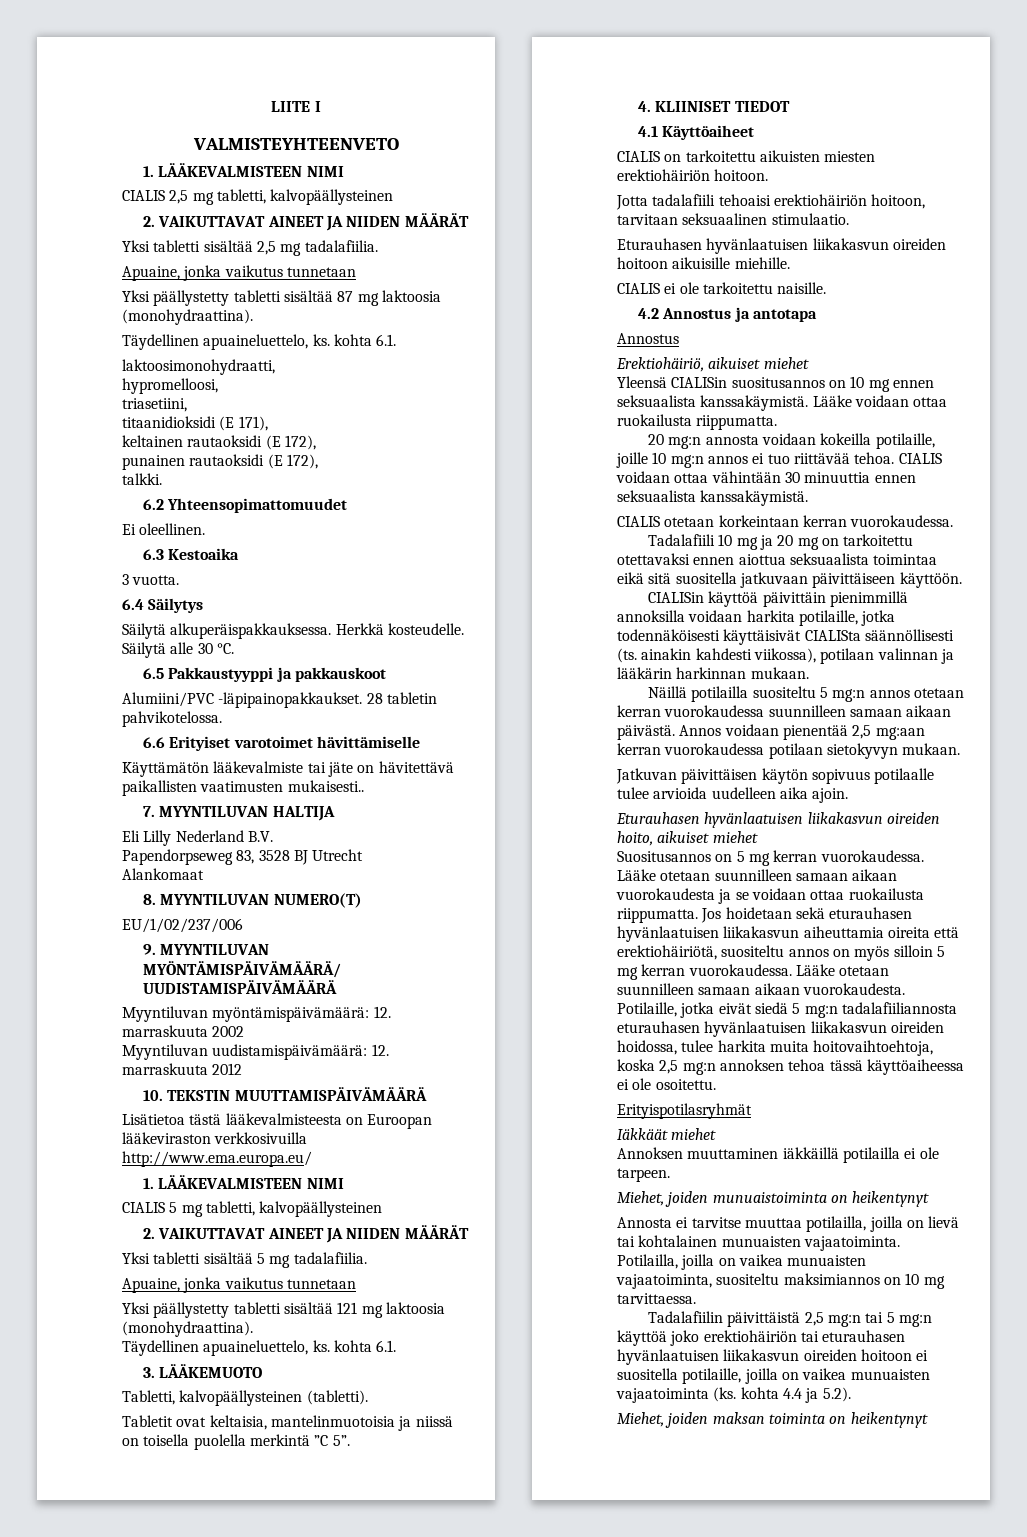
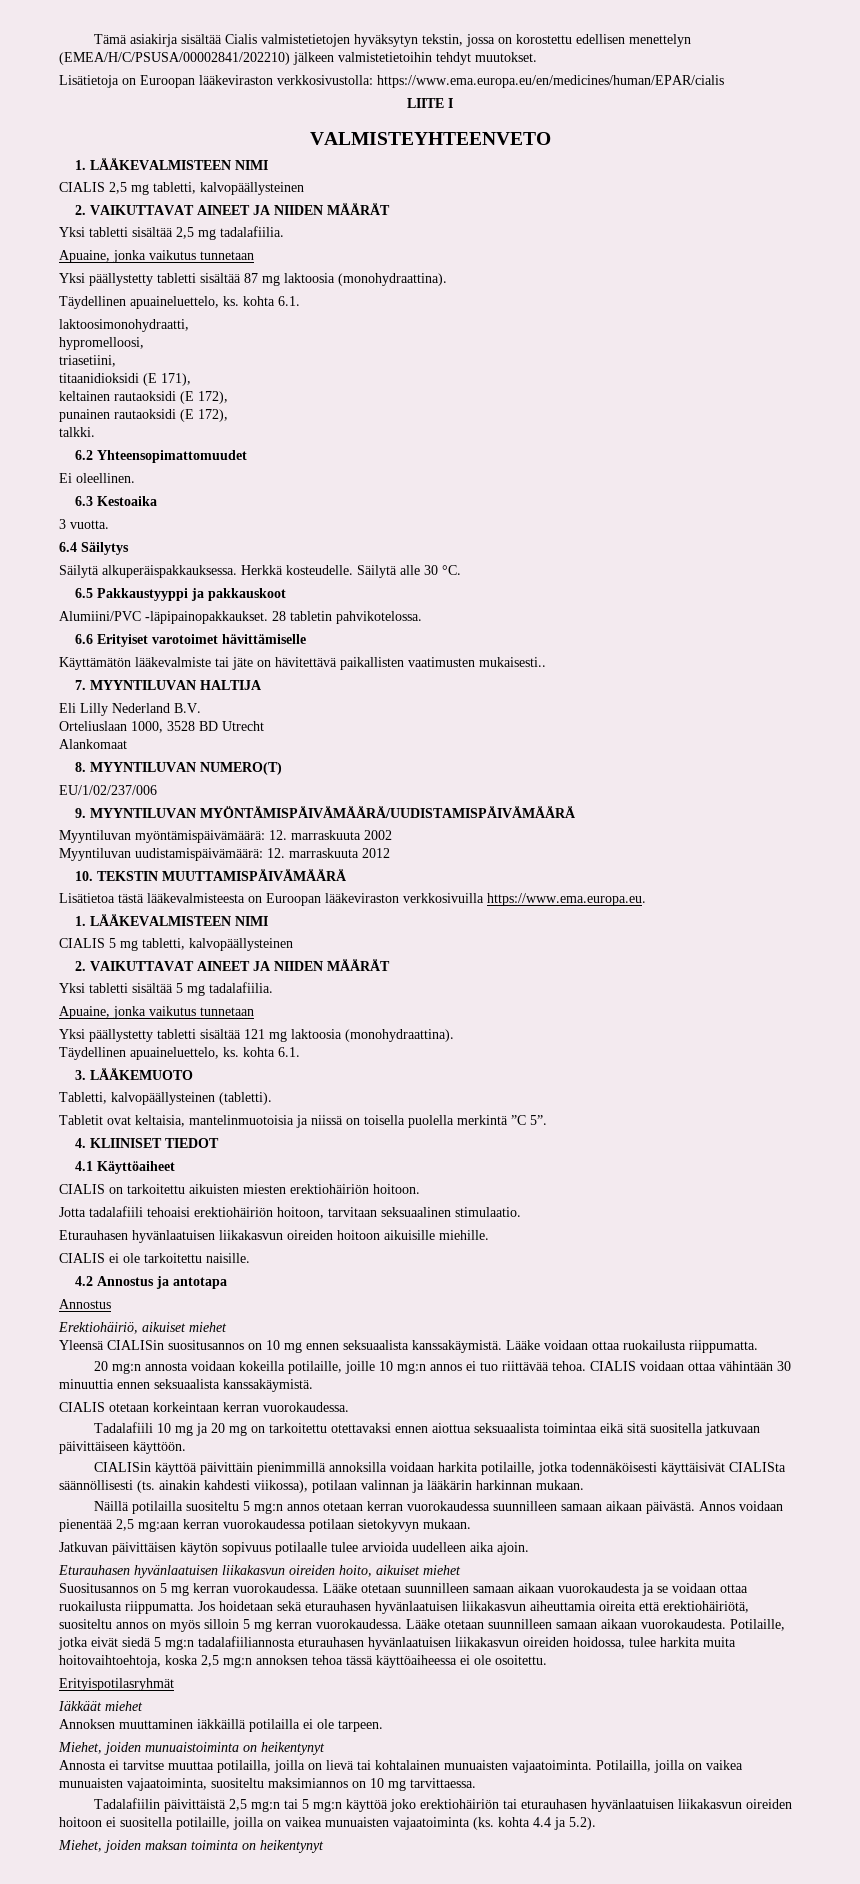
(271, 106) none -> [93,34,691,47] [59,52,537,65] [59,75,724,88] Tämä asiakirja sisältää Cialis valmistetietojen hyväksytyn tekstin, jossa on korostettu edellisen menettelyn (EMEA/H/C/PSUSA/00002841/202210) jälkeen valmistetietoihin tehdyt muutokset. // Lisätietoja on Euroopan lääkeviraston verkkosivustolla: https://www.ema.europa.eu/en/medicines/human/EPAR/cialis //
[122,849,308,865] Papendorpseweg 83, 3528 BJ -> [59,721,218,733] Orteliuslaan 1000, 3528 BD
[122,1151,312,1167] http://www.ema.europa.eu/ -> [487,893,646,906] https://www.ema.europa.eu.

